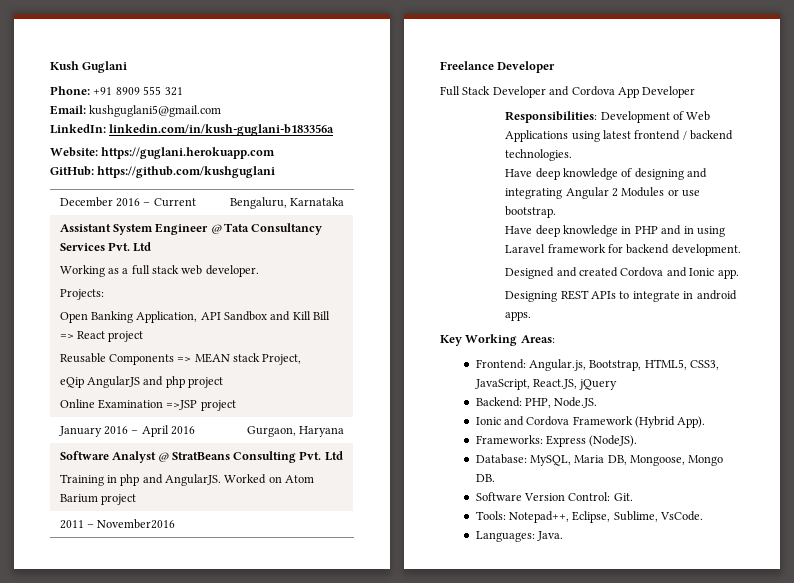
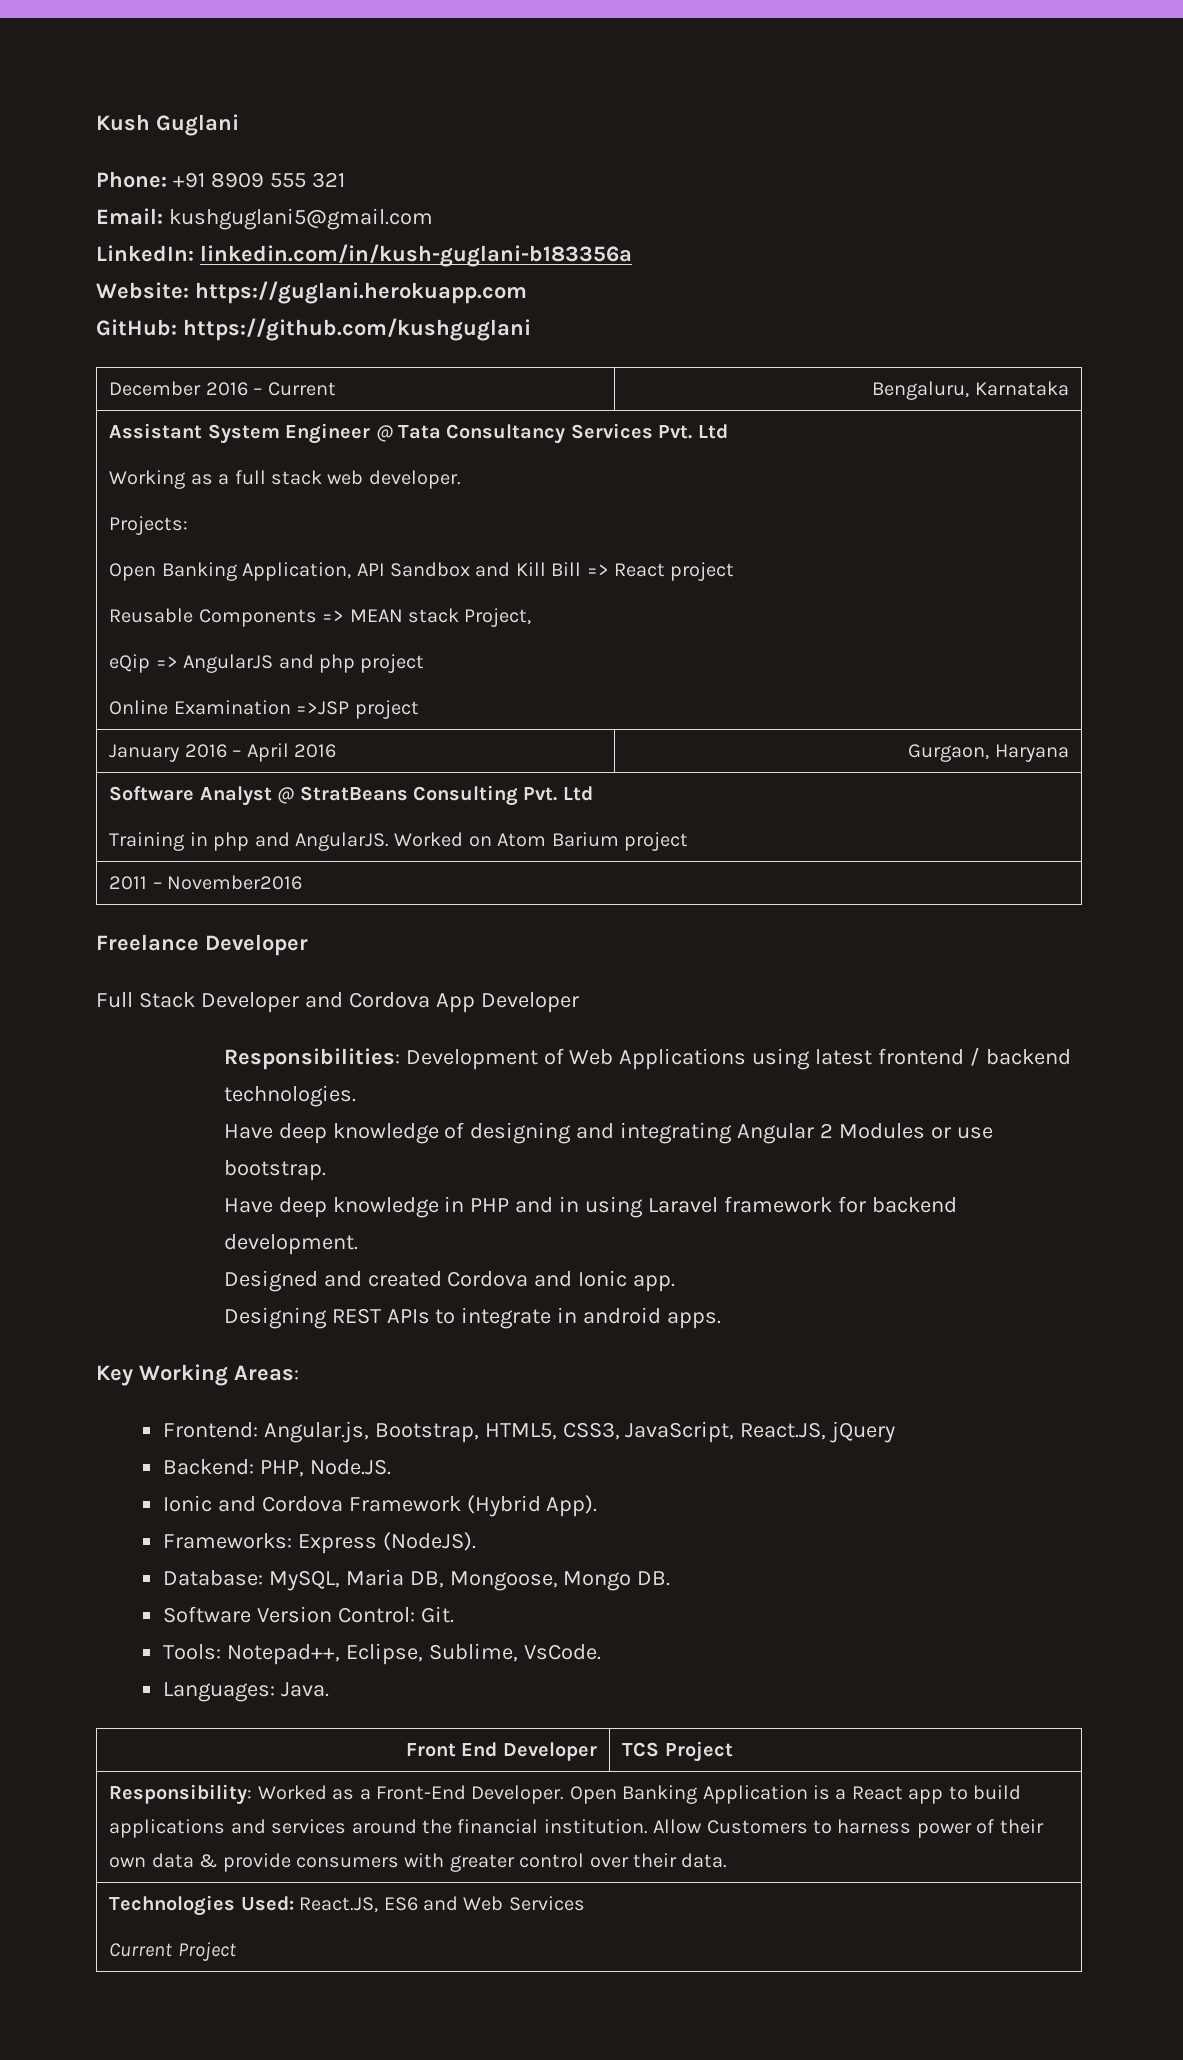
(84, 382) none -> [155,656,178,668] =>
(563, 536) none -> [405,1742,597,1761] [622,1741,733,1762] [109,1784,1021,1805] [109,1819,1044,1838] [109,1853,728,1872] [109,1895,585,1916] [109,1942,236,1961] // Front End Developer | TCS Project // Responsibility: Worked as a Front-End Developer. Open Banking Application is a React app to build applications and services around the financial institution. Allow Customers to harness power of their own data & provide consumers with greater control over their data. // Technologies Used: React.JS, ES6 and Web Services // Current Project

